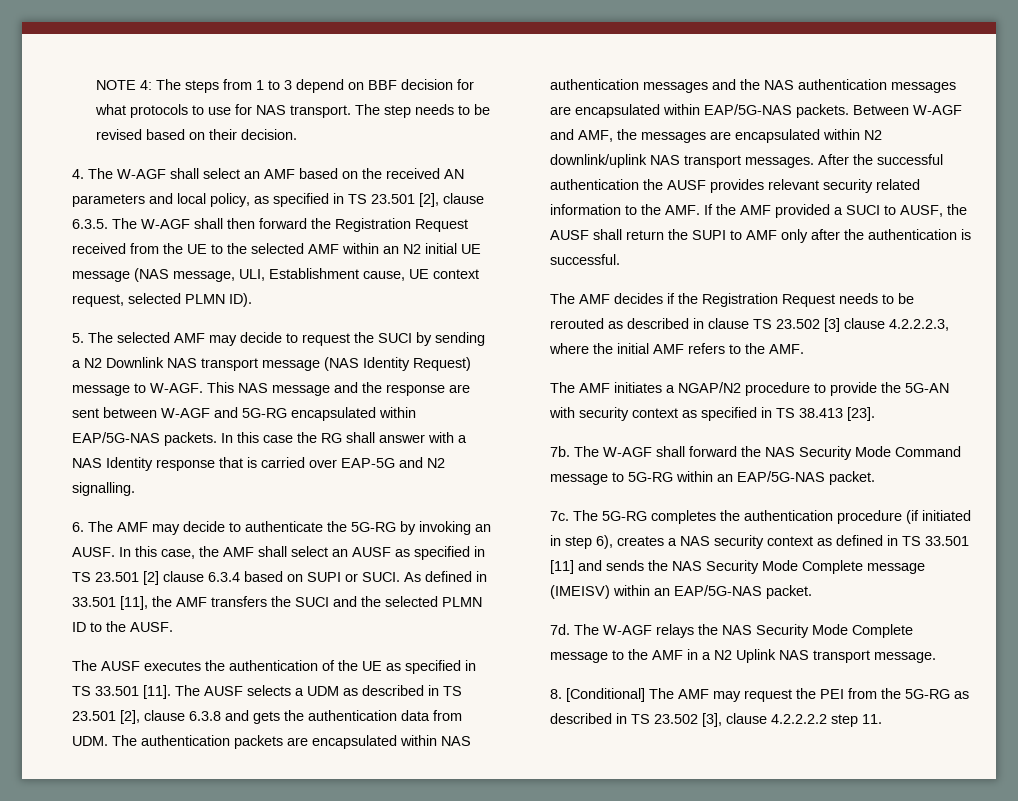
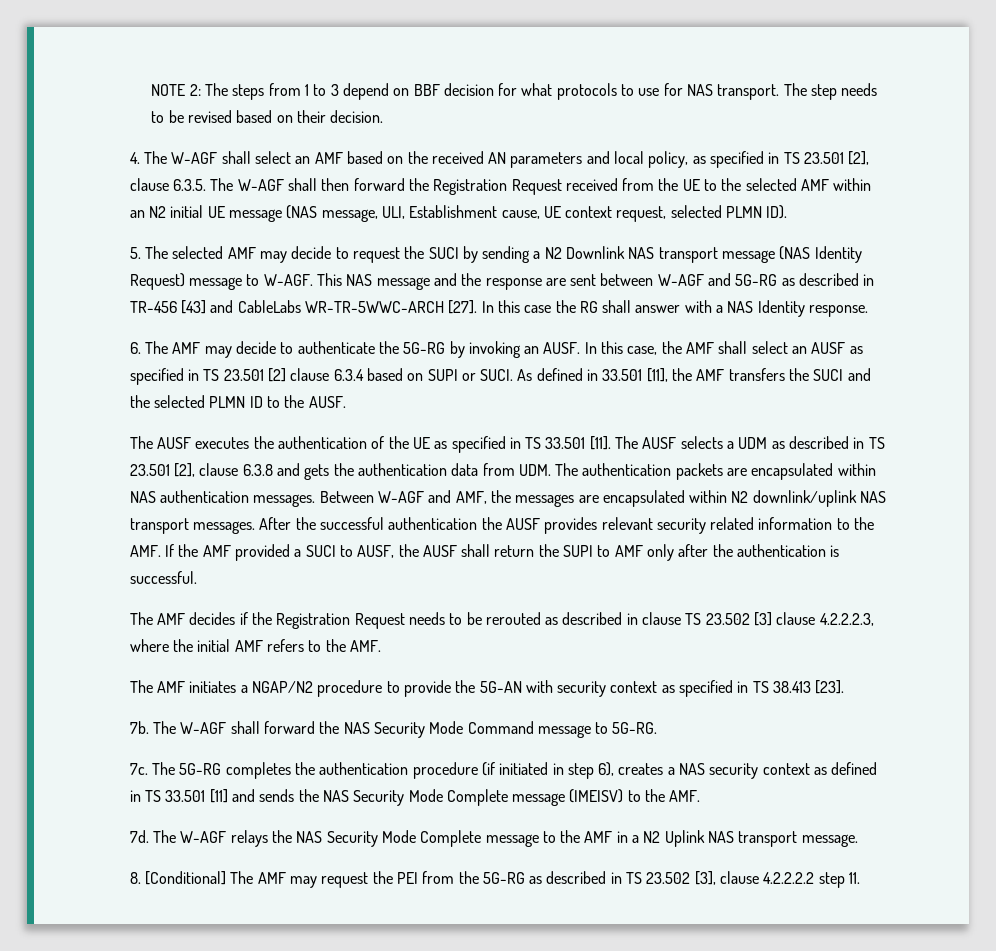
[139,80,152,90] 4: -> [189,84,201,96] 2:
[291,407,417,421] [72,432,218,446] encapsulated within EAP/5G-NAS packets. -> [781,273,875,286] [129,300,478,314] as described in TR-456 [43] and CableLabs WR-TR-5WWC-ARCH [27].
[156,457,446,471] [72,482,136,496] response that is carried over EAP-5G and N2 signalling. -> [809,305,869,317] response.
[643,79,957,93] [550,104,850,118] messages and the NAS authentication messages are encapsulated within EAP/5G-NAS packets. -> [253,494,316,507] messages.
[628,471,876,485] 5G-RG within an EAP/5G-NAS packet. -> [612,722,658,734] 5G-RG.
[613,585,813,599] within an EAP/5G-NAS packet. -> [627,789,701,802] to the AMF.

